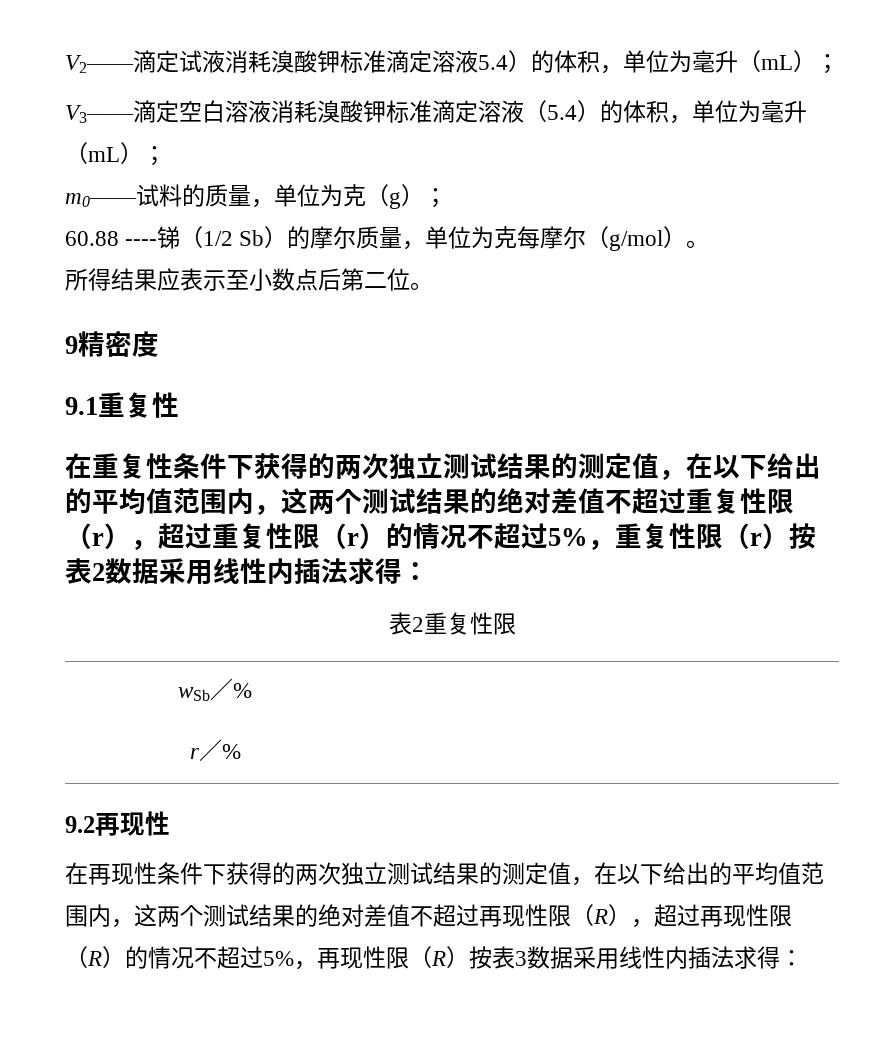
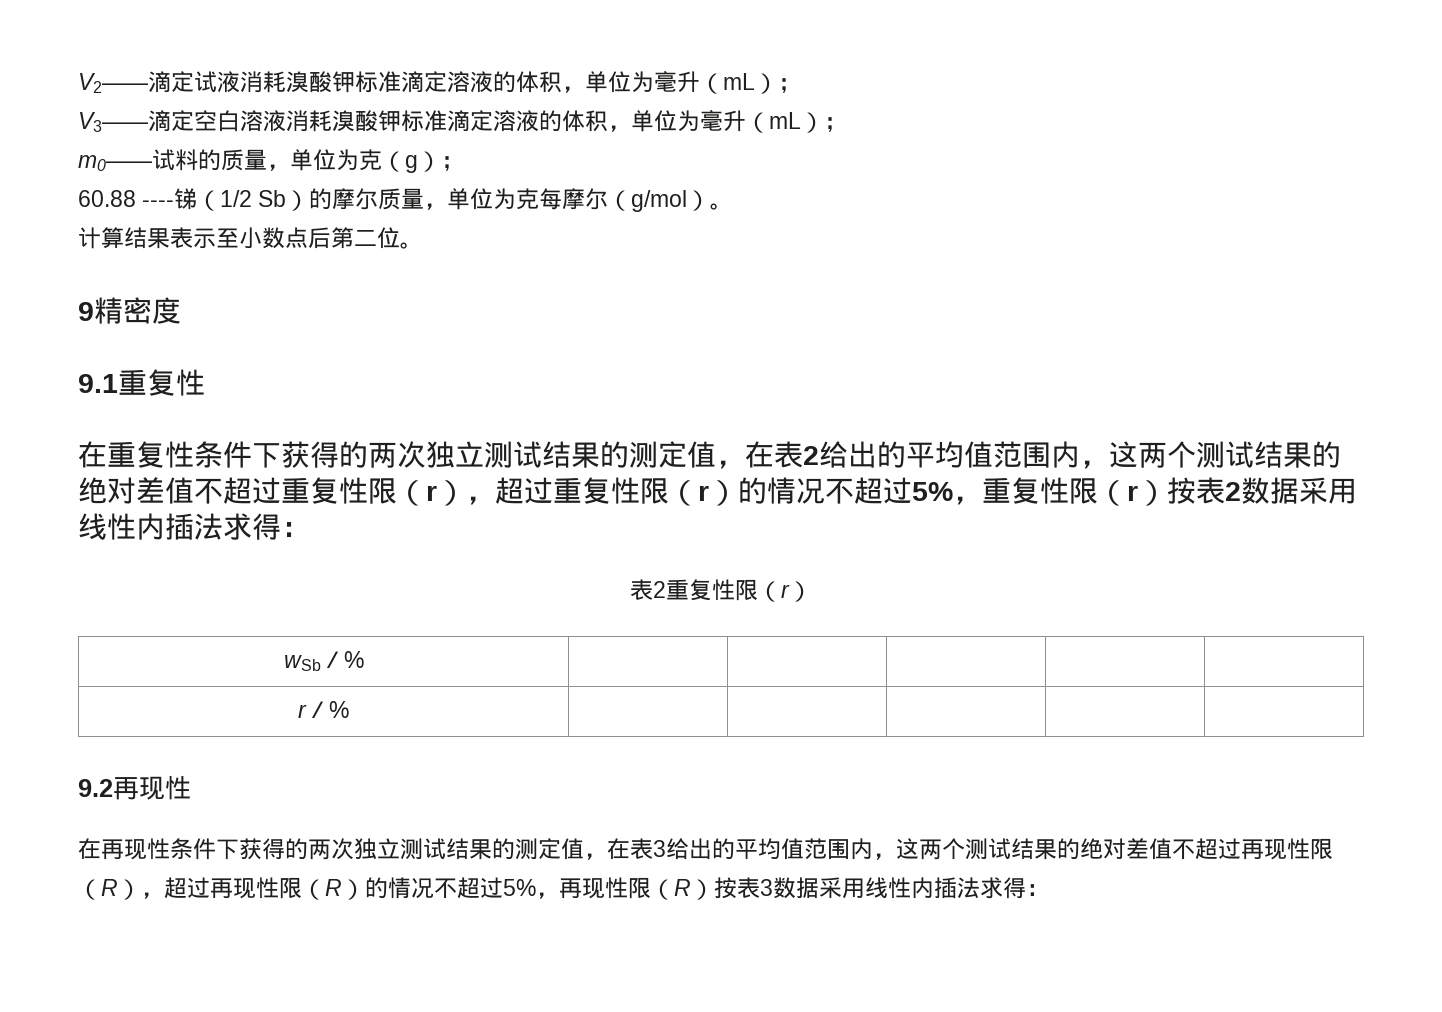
[478,50,531,72] 5.4） -> (493, 82) none
[524,100,600,122] （5.4） -> (539, 121) none
[65,268,180,291] 所得结果应 -> [78,227,170,249] 计算结果
[713,455,767,479] 以下 -> [774,441,819,468] 表2
(516, 624) none -> [758,581,812,602] （r）
[617,864,663,885] 以下 -> [630,838,666,859] 表3

